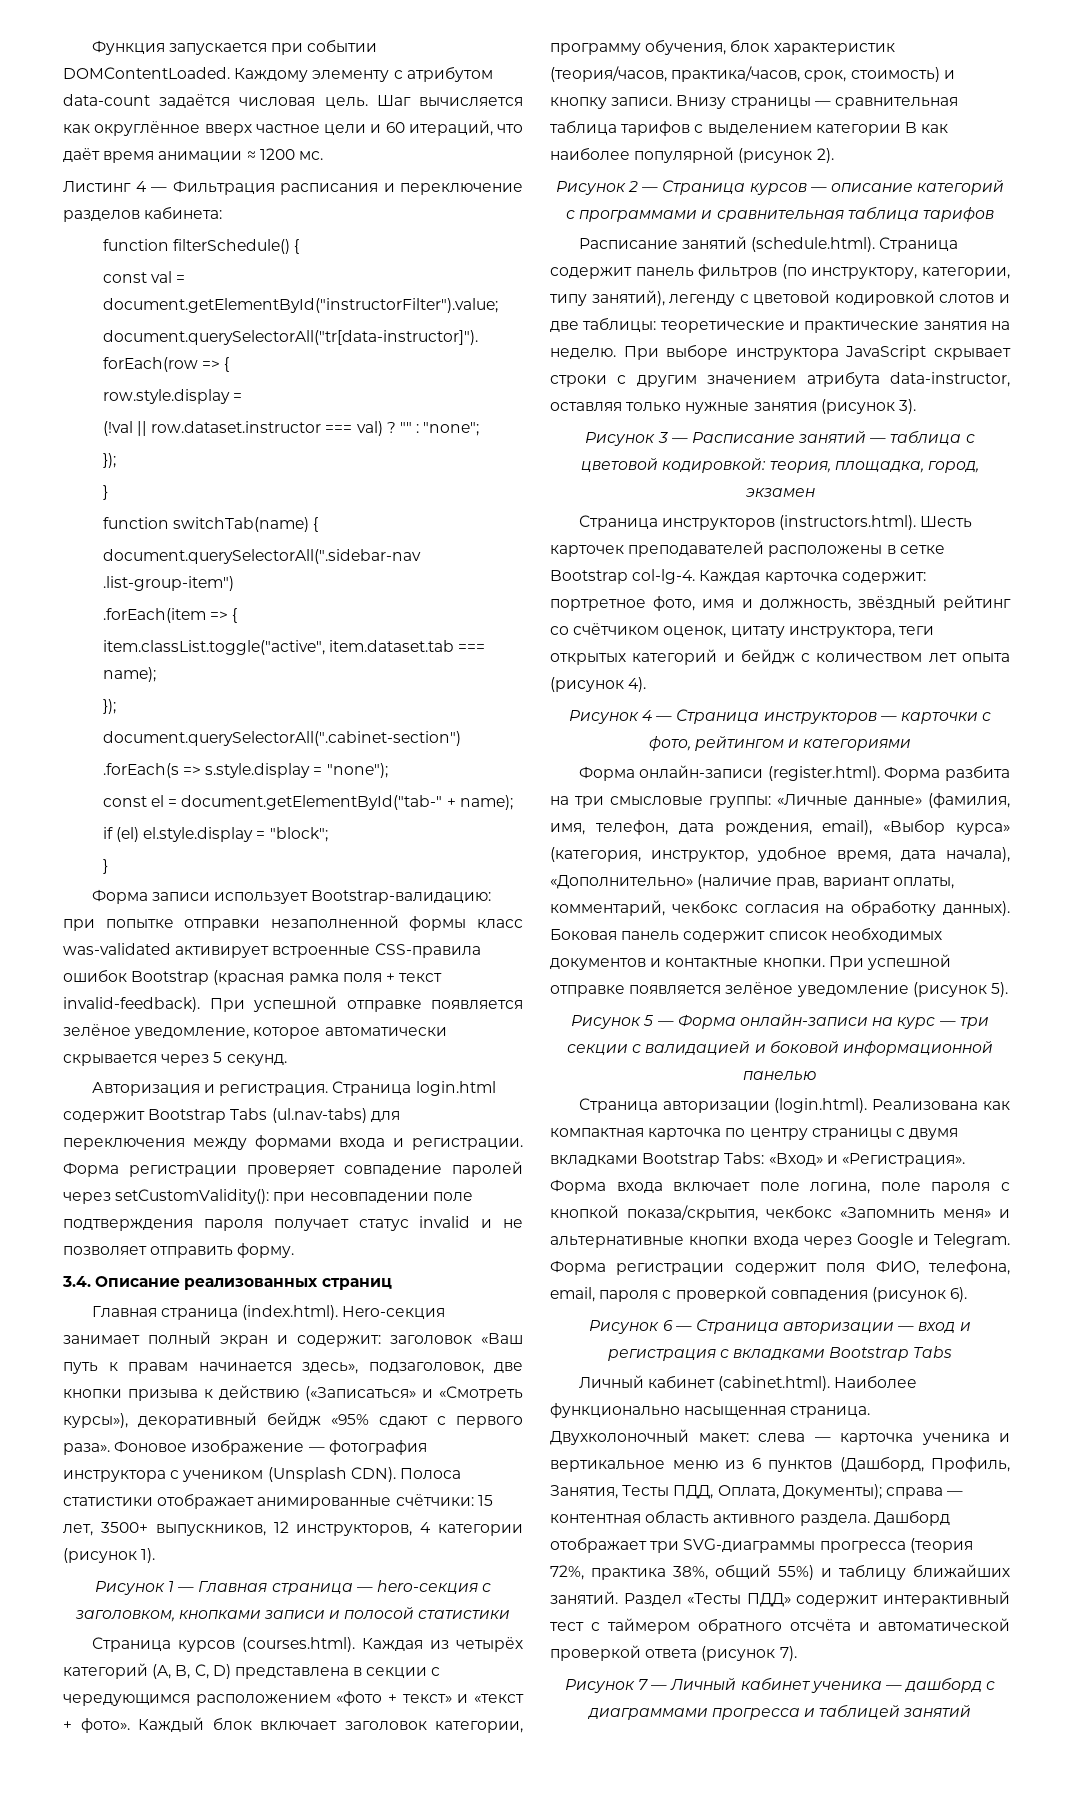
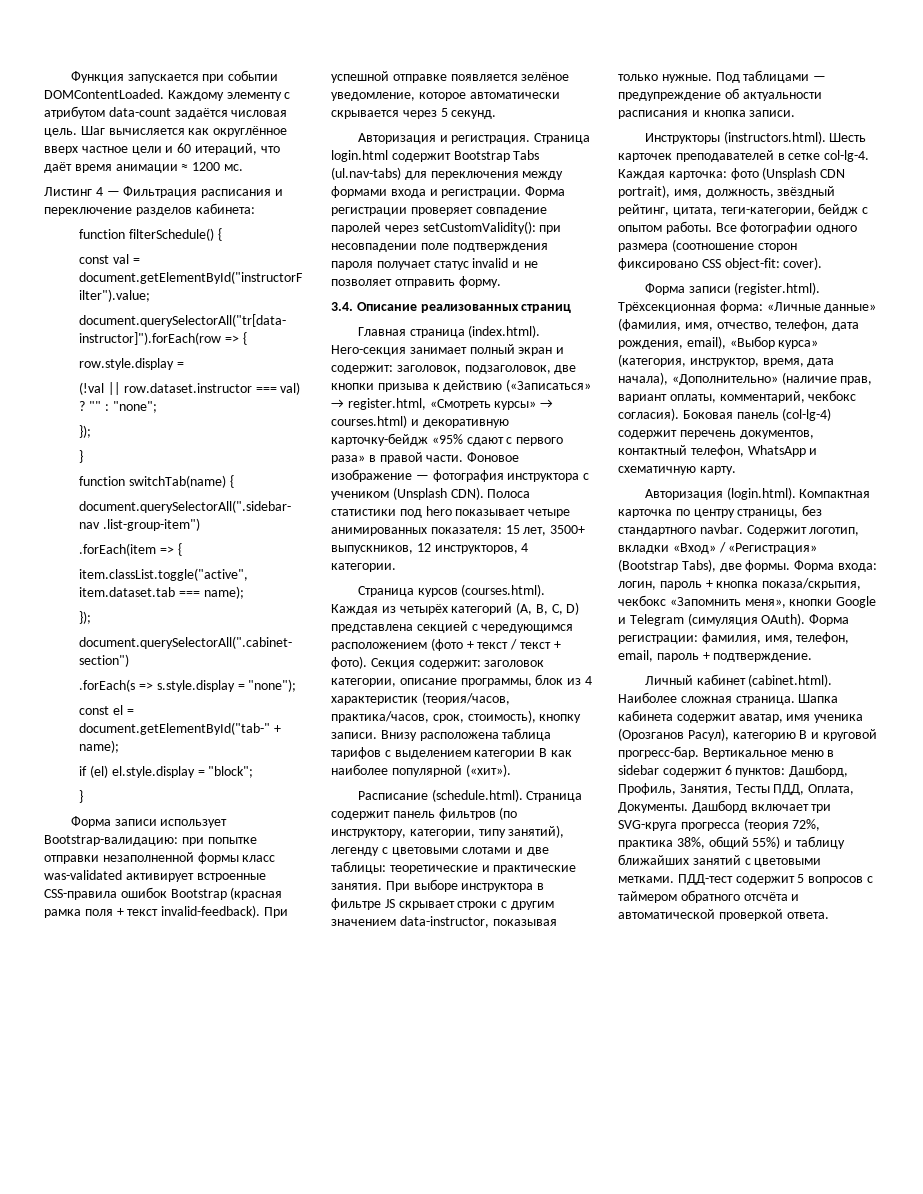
[390,1333,523,1344] [63,1362,358,1374] заголовок «Ваш путь к правам начинается здесь», -> [396,365,461,374] заголовок,
[422,1386,523,1401] [63,1412,523,1428] [63,1443,110,1455] и «Смотреть курсы»), декоративный бейдж «95% сдают с первого раза». -> [331,398,554,410] [331,415,509,428] [331,433,564,446] [331,452,464,464] → register.html, «Смотреть курсы» → courses.html) и декоративную карточку-бейдж «95% сдают с первого раза» в правой части.
[157,1493,474,1509] отображает анимированные счётчики: -> [399,506,571,518] [331,527,502,536] под hero показывает четыре анимированных показателя:
[438,1524,523,1536] [63,1548,156,1563] [94,1580,492,1595] [74,1607,511,1622] категории (рисунок 1). // Рисунок 1 — Главная страница — hero-секция с заголовком, кнопками записи и полосой статистики -> [331,563,396,572] категории.
[353,1667,428,1678] в секции -> [416,621,468,633] секцией
[336,1691,524,1706] [63,1717,523,1733] [550,39,770,55] «фото + текст» и «текст + фото». Каждый блок включает заголовок категории, программу обучения, блок -> [430,638,561,651] [331,656,545,669] [331,674,592,687] (фото + текст / текст + фото). Секция содержит: заголовок категории, описание программы, блок из 4
[850,67,955,82] стоимость) и -> [467,710,536,723] стоимость),
[730,97,958,109] страницы — сравнительная -> [419,732,499,741] расположена
[738,148,834,163] [555,180,1005,195] [566,206,994,222] [578,236,747,249] (рисунок 2). // Рисунок 2 — Страница курсов — описание категорий с программами и сравнительная таблица тарифов // Расписание занятий -> [465,764,511,777] [357,791,428,800] («хит»). // Расписание
[753,290,995,306] цветовой кодировкой слотов -> [391,847,512,856] цветовыми слотами
[923,321,1010,330] [550,344,927,360] занятия на неделю. При выборе инструктора JavaScript -> [331,879,545,892] [331,898,395,910] занятия. При выборе инструктора в фильтре JS
[806,371,1010,387] [550,399,916,414] [585,430,975,446] [581,458,979,473] [744,488,815,497] [578,515,775,530] атрибута data-instructor, оставляя только нужные занятия (рисунок 3). // Рисунок 3 — Расписание занятий — таблица с цветовой кодировкой: теория, площадка, город, экзамен // Страница инструкторов -> [399,916,557,928] [618,70,827,83] [618,88,822,101] [618,110,796,119] [644,133,720,144] data-instructor, показывая только нужные. Под таблицами — предупреждение об актуальности расписания и кнопка записи. // Инструкторы
[768,545,883,557] расположены -> (774, 156) none
[550,570,628,584] Bootstrap -> (821, 156) none
[764,572,926,584] [550,595,1011,611] [550,623,934,638] [550,649,1010,665] [550,677,647,692] [568,709,992,724] [648,736,912,751] [578,765,1010,781] [550,796,771,808] карточка содержит: портретное фото, имя и должность, звёздный рейтинг со счётчиком оценок, цитату инструктора, теги открытых категорий и бейдж с количеством лет опыта (рисунок 4). // Рисунок 4 — Страница инструкторов — карточки с фото, рейтингом и категориями // Форма онлайн-записи (register.html). Форма разбита на три смысловые группы: -> [668,167,846,180] [618,185,836,198] [618,203,869,216] [618,221,858,234] [618,239,797,252] [618,257,823,270] [644,282,821,295] [618,301,763,313] карточка: фото (Unsplash CDN portrait), имя, должность, звёздный рейтинг, цитата, теги-категории, бейдж с опытом работы. Все фотографии одного размера (соотношение сторон фиксировано CSS object-fit: cover). // Форма записи (register.html). Трёхсекционная форма:
(585, 829) none -> [716,322,772,331] отчество,
[757,846,827,862] удобное -> (759, 362) none
[744,900,1010,916] [550,927,942,943] [550,954,951,970] [550,982,1008,997] [571,1014,989,1029] [567,1040,993,1056] [743,1071,817,1080] [578,1098,1010,1113] [550,1128,959,1140] [550,1152,965,1167] [550,1179,1010,1194] [550,1205,1010,1221] [550,1233,1010,1248] [550,1260,1010,1275] [550,1286,968,1302] [589,1319,971,1334] [607,1346,953,1361] [578,1375,918,1391] [550,1403,871,1418] [550,1429,1010,1445] [550,1456,924,1472] согласия на обработку данных). Боковая панель содержит список необходимых документов и контактные кнопки. При успешной отправке появляется зелёное уведомление (рисунок 5). // Рисунок 5 — Форма онлайн-записи на курс — три секции с валидацией и боковой информационной панелью // Страница авторизации (login.html). Реализована как компактная карточка по центру страницы с двумя вкладками Bootstrap Tabs: «Вход» и «Регистрация». Форма входа включает поле логина, поле пароля с кнопкой показа/скрытия, чекбокс «Запомнить меня» и альтернативные кнопки входа через Google и Telegram. Форма регистрации содержит поля ФИО, телефона, email, пароля с проверкой совпадения (рисунок 6). // Рисунок 6 — Страница авторизации — вход и регистрация с вкладками Bootstrap Tabs // Личный кабинет (cabinet.html). Наиболее функционально насыщенная страница. Двухколоночный макет: слева — карточка ученика и вертикальное меню из 6 пунктов (Дашборд, -> [618,408,832,421] [618,430,814,439] [618,445,818,457] [618,466,736,475] [644,487,871,500] [618,505,823,518] [618,524,860,536] [618,542,818,554] [618,559,877,572] [618,578,862,590] [618,595,877,608] [618,613,850,626] [618,632,850,644] [618,650,813,662] [644,674,833,687] [618,692,839,705] [618,710,864,723] [618,728,877,741] [618,746,835,759] [618,764,849,777] согласия). Боковая панель (col-lg-4) содержит перечень документов, контактный телефон, WhatsApp и схематичную карту. // Авторизация (login.html). Компактная карточка по центру страницы, без стандартного navbar. Содержит логотип, вкладки «Вход» / «Регистрация» (Bootstrap Tabs), две формы. Форма входа: логин, пароль + кнопка показа/скрытия, чекбокс «Запомнить меня», кнопки Google и Telegram (симуляция OAuth). Форма регистрации: фамилия, имя, телефон, email, пароль + подтверждение. // Личный кабинет (cabinet.html). Наиболее сложная страница. Шапка кабинета содержит аватар, имя ученика (Орозганов Расул), категорию B и круговой прогресс-бар. Вертикальное меню в sidebar содержит 6 пунктов: Дашборд,
[782,1484,964,1499] [550,1510,950,1526] [550,1537,816,1553] Документы); справа — контентная область активного раздела. Дашборд отображает три SVG-диаграммы -> [618,800,832,813] [618,820,677,831] Документы. Дашборд включает три SVG-круга
[550,1591,1010,1607] [550,1622,584,1631] занятий. Раздел «Тесты ПДД» содержит интерактивный тест -> [692,855,822,867] [618,874,864,885] занятий с цветовыми метками. ПДД-тест содержит 5 вопросов
[645,1646,797,1661] [564,1677,996,1693] [586,1704,972,1720] ответа (рисунок 7). // Рисунок 7 — Личный кабинет ученика — дашборд с диаграммами прогресса и таблицей занятий -> [786,912,829,919] ответа.

